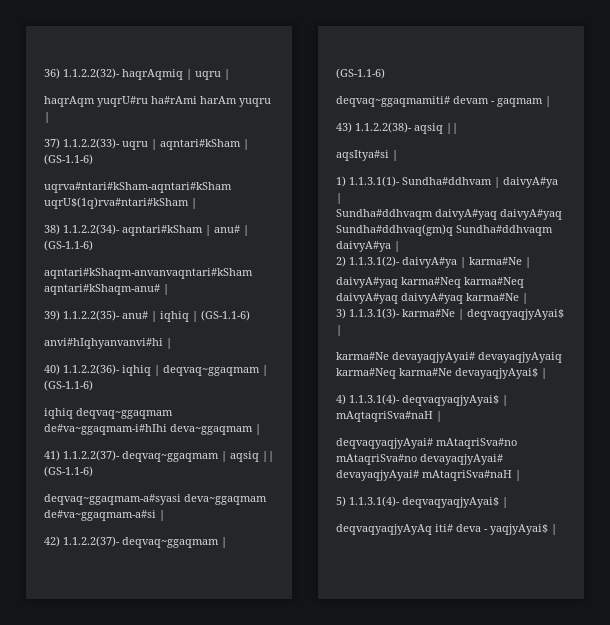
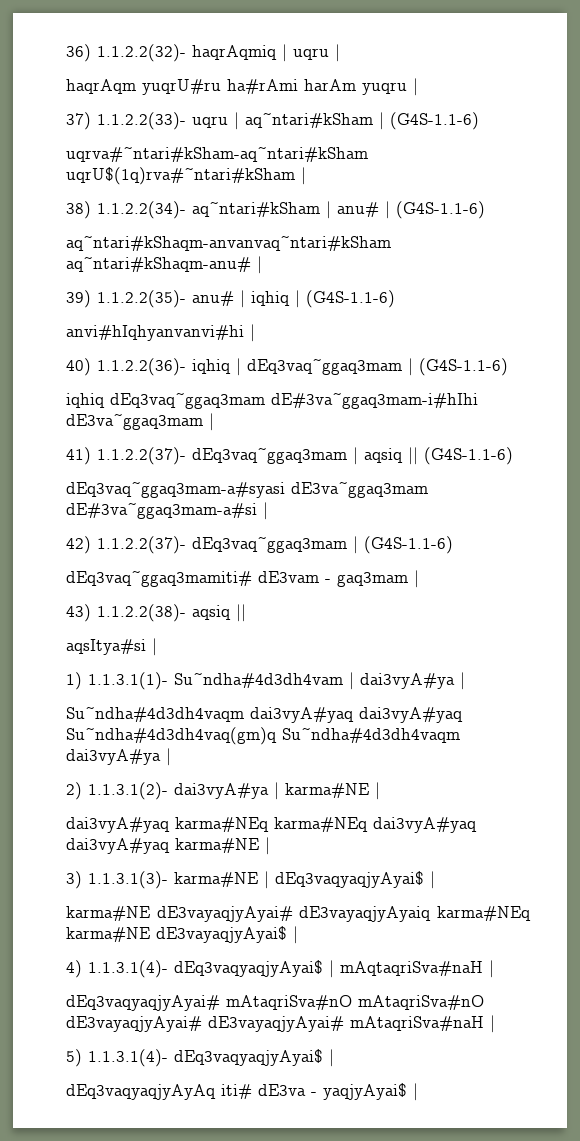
[160,139,249,150] [44,154,93,165] [44,182,232,193] [44,197,189,209] aqntari#kSham | (GS-1.1-6) // uqrva#ntari#kSham-aqntari#kSham uqrU$(1q)rva#ntari#kSham -> [245,112,479,130] [66,146,368,162] [66,167,295,185] aq~ntari#kSham | (G4S-1.1-6) // uqrva#~ntari#kSham-aq~ntari#kSham uqrU$(1q)rva#~ntari#kSham
[122,225,203,236] aqntari#kSham -> [192,201,320,217] aq~ntari#kSham
[44,240,93,251] [44,268,253,279] [44,284,160,295] (GS-1.1-6) // aqntari#kShaqm-anvanvaqntari#kSham aqntari#kShaqm-anu# -> [396,201,485,219] [66,235,391,251] [66,256,251,272] (G4S-1.1-6) // aq~ntari#kShaqm-anvanvaq~ntari#kSham aq~ntari#kShaqm-anu#
[201,310,250,321] (GS-1.1-6) -> [306,290,395,308] (G4S-1.1-6)
[163,365,268,376] [44,380,93,391] [44,408,173,419] [44,424,253,435] deqvaq~ggaqmam | (GS-1.1-6) // iqhiq deqvaq~ggaqmam de#va~ggaqmam-i#hIhi deva~ggaqmam -> [247,358,508,376] [66,392,478,409] [66,413,203,430] dEq3vaq~ggaq3mam | (G4S-1.1-6) // iqhiq dEq3vaq~ggaq3mam dE#3va~ggaq3mam-i#hIhi dE3va~ggaq3mam
[122,451,219,462] deqvaq~ggaqmam -> [192,447,347,464] dEq3vaq~ggaq3mam
[44,466,93,477] [44,494,267,505] [44,510,156,521] (GS-1.1-6) // deqvaq~ggaqmam-a#syasi deva~ggaqmam de#va~ggaqmam-a#si -> [424,447,513,465] [66,481,428,498] [66,502,257,519] (G4S-1.1-6) // dEq3vaq~ggaq3mam-a#syasi dE3va~ggaq3mam dE#3va~ggaq3mam-a#si
[122,537,227,548] [336,68,385,79] [336,96,543,107] deqvaq~ggaqmam | (GS-1.1-6) // deqvaq~ggaqmamiti# devam - gaqmam -> [192,536,453,554] [66,570,408,587] dEq3vaq~ggaq3mam | (G4S-1.1-6) // dEq3vaq~ggaq3mamiti# dE3vam - gaq3mam
[402,177,558,188] [336,193,342,204] [336,209,562,220] [336,224,553,236] [336,241,400,252] [336,256,531,268] [336,277,524,288] [336,293,528,304] [336,308,564,320] [336,325,342,336] [336,352,562,363] [336,368,538,379] Sundha#ddhvam | daivyA#ya | // Sundha#ddhvaqm daivyA#yaq daivyA#yaq Sundha#ddhvaq(gm)q Sundha#ddhvaqm daivyA#ya | // 2) 1.1.3.1(2)- daivyA#ya | karma#Ne | // daivyA#yaq karma#Neq karma#Neq daivyA#yaq daivyA#yaq karma#Ne | // 3) 1.1.3.1(3)- karma#Ne | deqvaqyaqjyAyai$ | // karma#Ne devayaqjyAyai# devayaqjyAyaiq karma#Neq karma#Ne devayaqjyAyai$ -> [174,672,465,690] [66,706,463,723] [66,727,460,745] [66,748,171,766] [66,782,380,800] [66,817,477,833] [66,837,270,855] [66,871,435,889] [66,906,531,922] [66,926,287,943] Su~ndha#4d3dh4vam | dai3vyA#ya | // Su~ndha#4d3dh4vaqm dai3vyA#yaq dai3vyA#yaq Su~ndha#4d3dh4vaq(gm)q Su~ndha#4d3dh4vaqm dai3vyA#ya | // 2) 1.1.3.1(2)- dai3vyA#ya | karma#NE | // dai3vyA#yaq karma#NEq karma#NEq dai3vyA#yaq dai3vyA#yaq karma#NE | // 3) 1.1.3.1(3)- karma#NE | dEq3vaqyaqjyAyai$ | // karma#NE dE3vayaqjyAyai# dE3vayaqjyAyaiq karma#NEq karma#NE dE3vayaqjyAyai$
[402,395,499,406] deqvaqyaqjyAyai$ -> [174,960,323,977] dEq3vaqyaqjyAyai$
[336,438,517,449] [336,454,503,465] [336,470,419,481] deqvaqyaqjyAyai# mAtaqriSva#no mAtaqriSva#no devayaqjyAyai# devayaqjyAyai# -> [66,995,484,1011] [66,1016,344,1032] dEq3vaqyaqjyAyai# mAtaqriSva#nO mAtaqriSva#nO dE3vayaqjyAyai# dE3vayaqjyAyai#
[402,497,508,508] [336,524,481,535] deqvaqyaqjyAyai$ | // deqvaqyaqjyAyAq iti# deva -> [174,1049,334,1067] [66,1084,306,1100] dEq3vaqyaqjyAyai$ | // dEq3vaqyaqjyAyAq iti# dE3va

